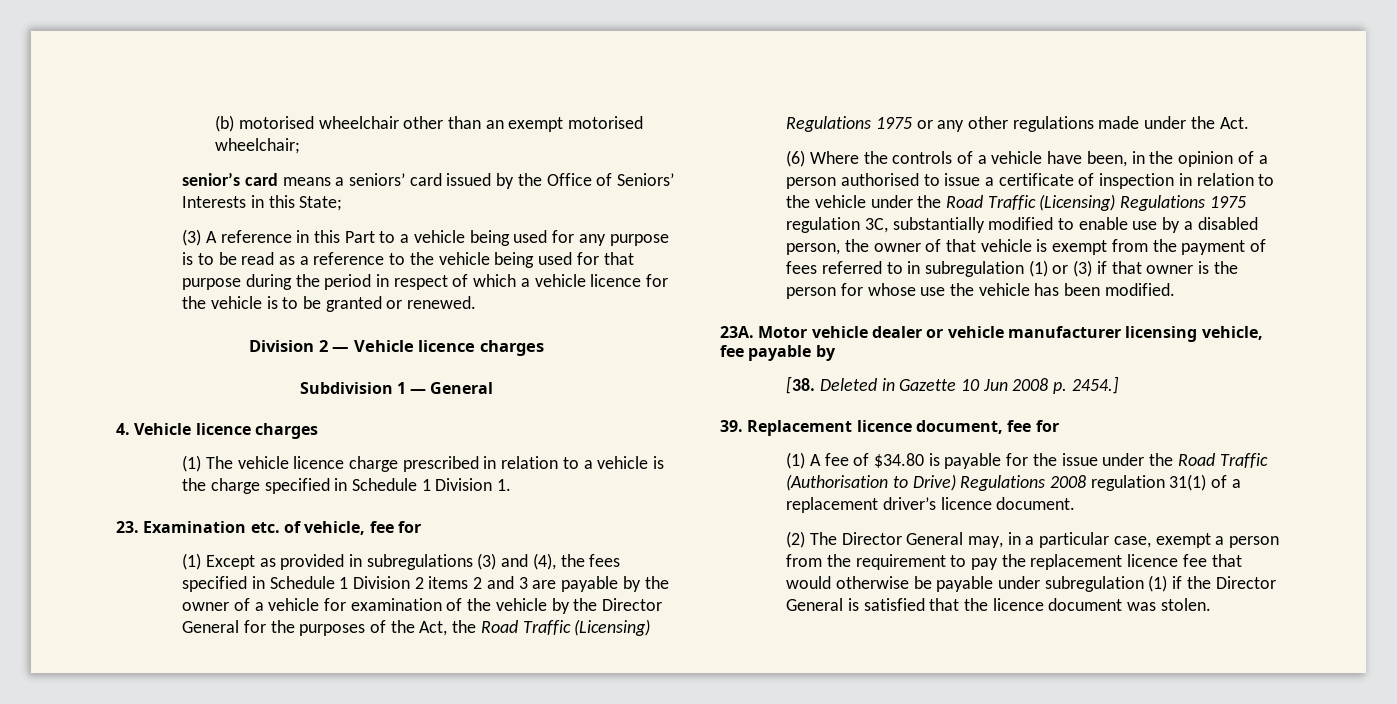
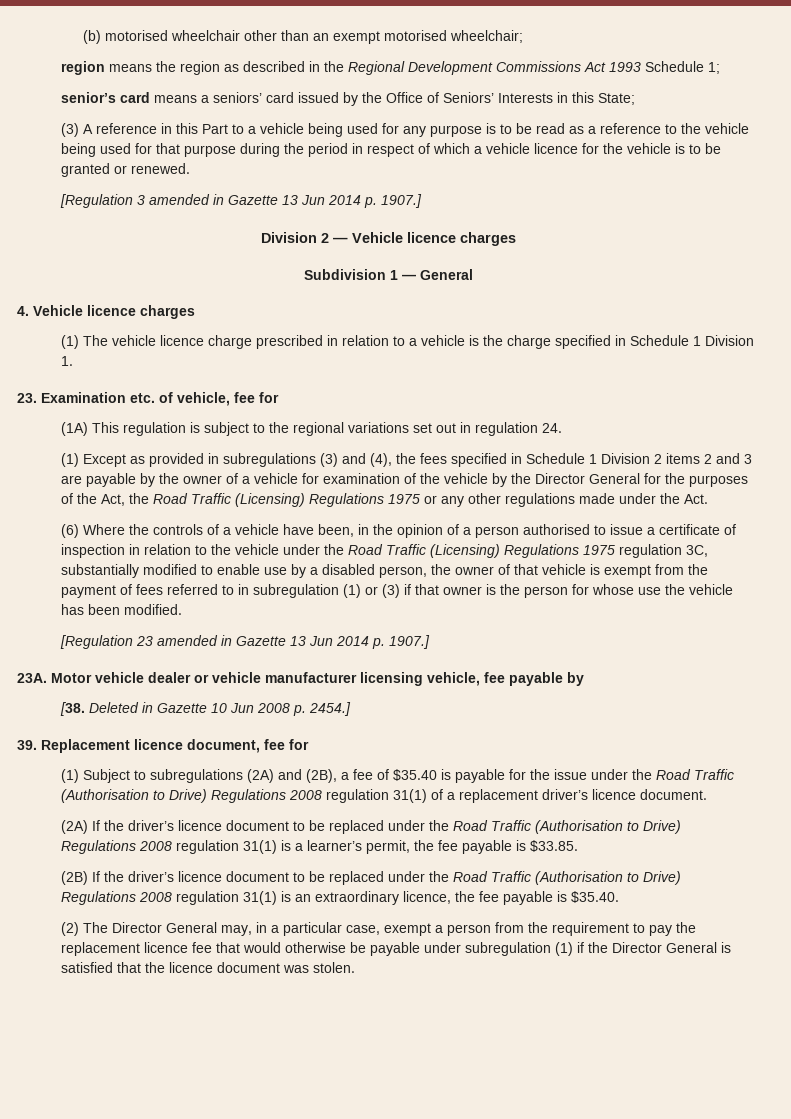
(301, 146) none -> [61,61,721,75] // region means the region as described in the Regional Development Commissions Act 1993 Schedule 1;
(477, 302) none -> [60,194,423,208] // [Regulation 3 amended in Gazette 13 Jun 2014 p. 1907.]
(421, 527) none -> [61,422,563,436] // (1A) This regulation is subject to the regional variations set out in regulation 24.
(1175, 289) none -> [60,635,431,649] // [Regulation 23 amended in Gazette 13 Jun 2014 p. 1907.]
[809,454,821,466] A -> [83,769,350,783] Subject to subregulations (2A) and (2B), a
[873,453,924,468] $34.80 -> [393,769,438,781] $35.40
(1076, 503) none -> [61,820,682,834] [61,840,579,854] [61,871,682,885] [61,891,620,905] // (2A) If the driver’s licence document to be replaced under the Road Traffic (Authorisation to Drive) Regulations 2008 regulation 31(1) is a learner’s permit, the fee payable is $33.85. // (2B) If the driver’s licence document to be replaced under the Road Traffic (Authorisation to Drive) Regulations 2008 regulation 31(1) is an extraordinary licence, the fee payable is $35.40.

